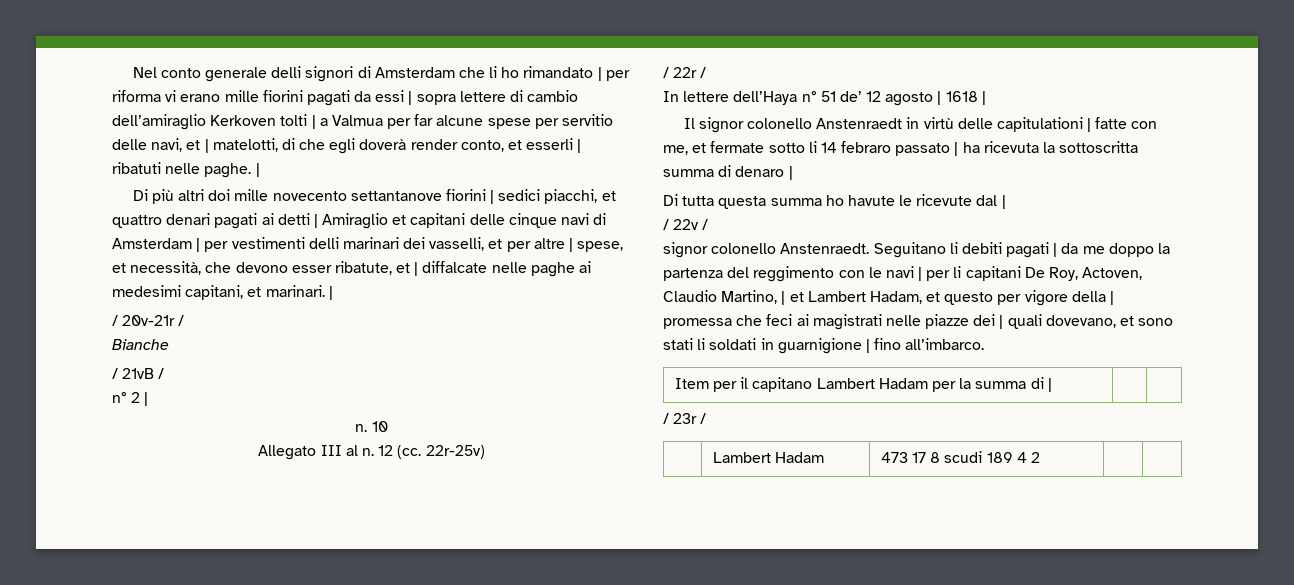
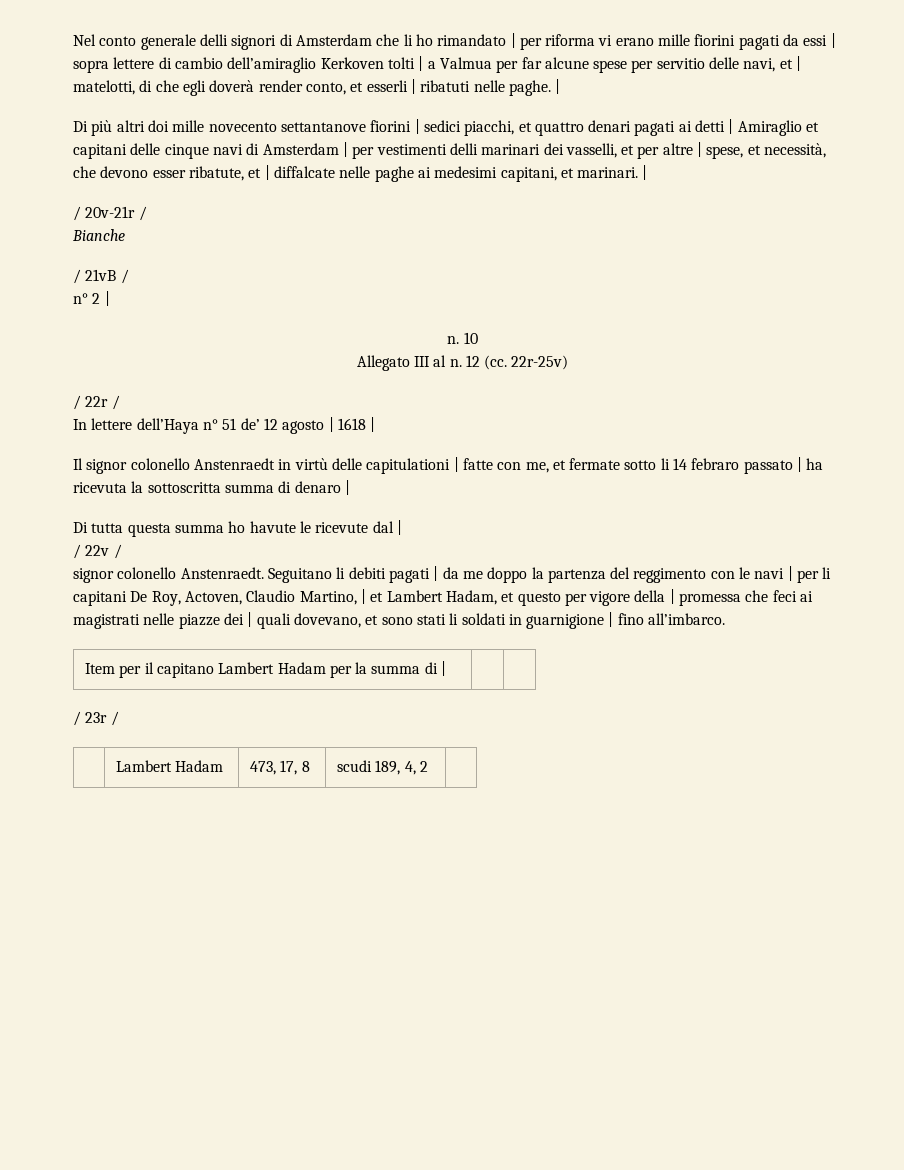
[880,452,927,463] 473 17 -> [249,760,298,775] 473, 17,
[944,451,1040,463] scudi 189 4 2 | | -> [336,760,428,775] | scudi 189, 4, 2 |

